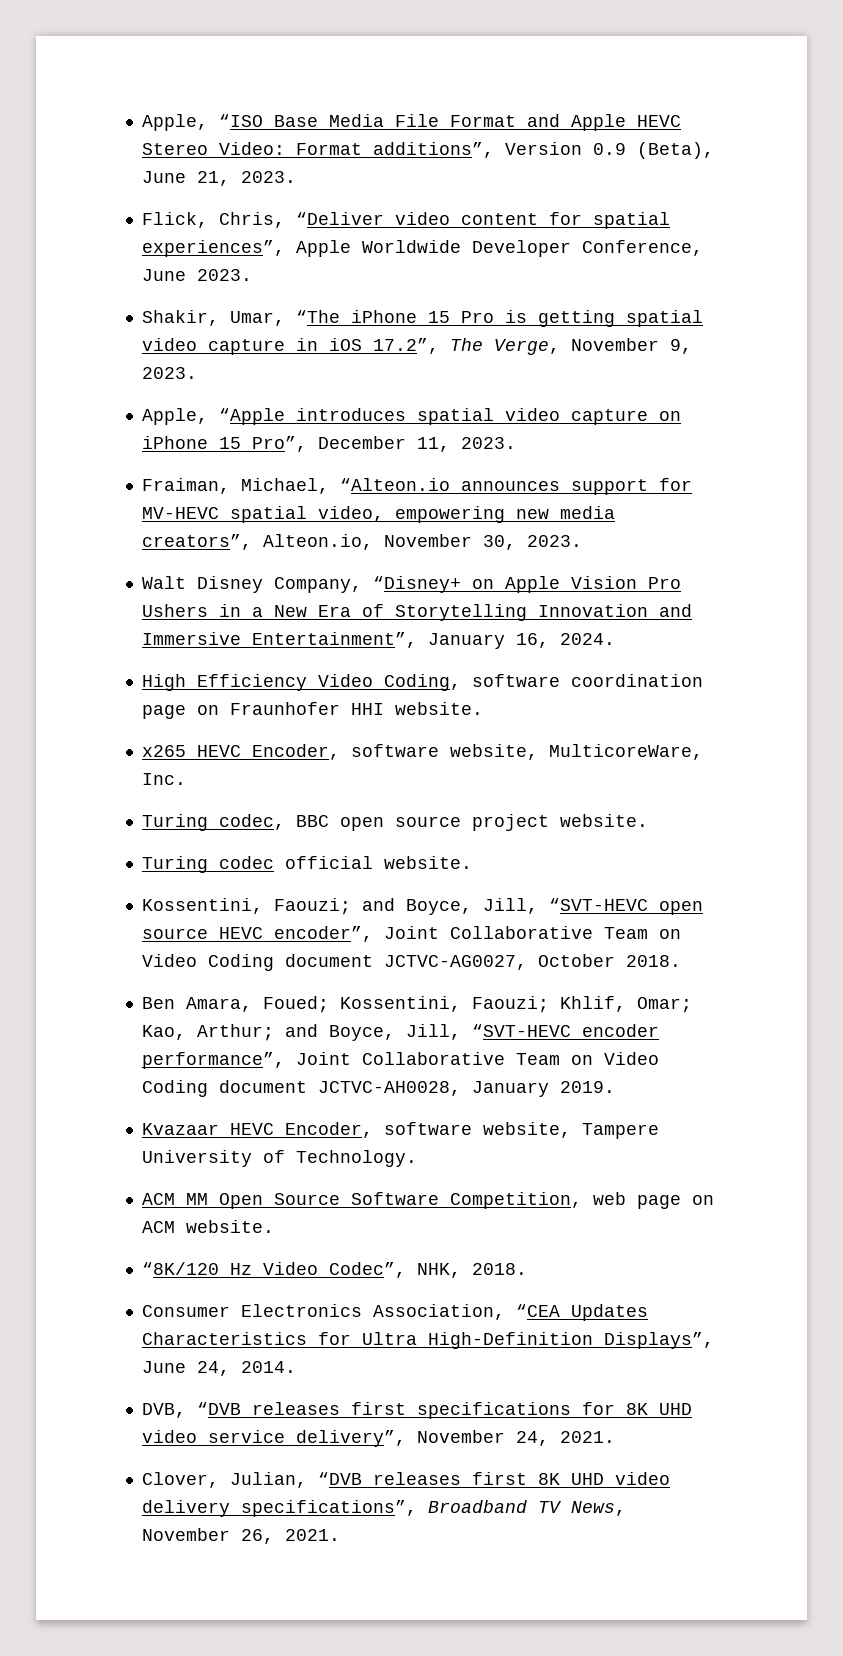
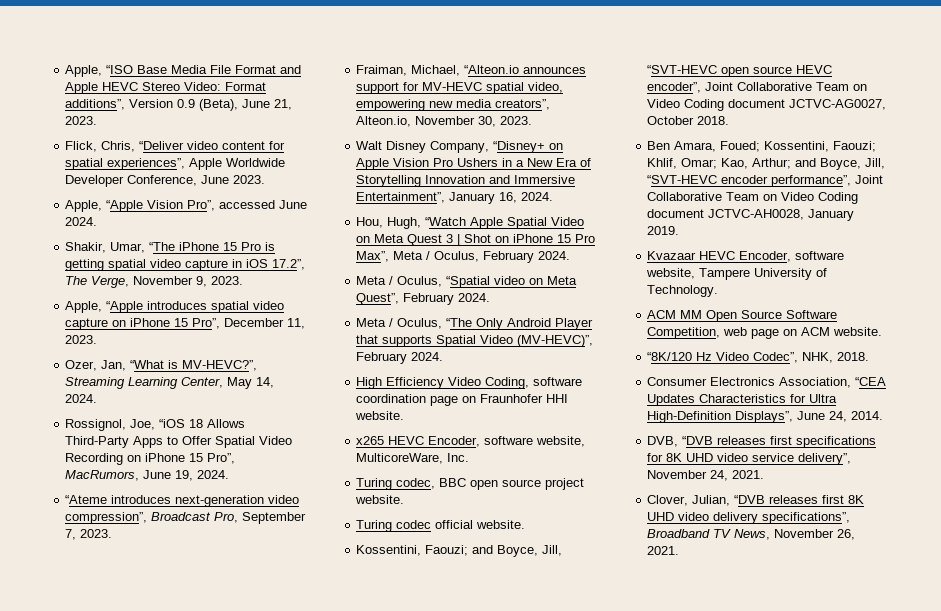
(252, 275) none -> [65,200,308,212] [65,217,98,226] // Apple, “Apple Vision Pro”, accessed June 2024.
(516, 443) none -> [65,360,258,371] [65,377,275,389] [65,394,98,403] [65,419,246,431] [65,436,293,448] [65,453,236,465] [65,470,230,481] [65,495,300,507] [65,512,307,524] [65,529,113,540] // Ozer, Jan, “What is MV-HEVC?”, Streaming Learning Center, May 14, 2024. // Rossignol, Joe, “iOS 18 Allows Third-Party Apps to Offer Spatial Video Recording on iPhone 15 Pro”, MacRumors, June 19, 2024. // “Ateme introduces next-generation video compression”, Broadcast Pro, September 7, 2023.
(615, 639) none -> [356,217,585,229] [356,234,596,246] [356,251,571,263] [356,276,578,288] [356,293,491,305] [356,318,594,330] [356,335,594,347] [356,352,444,364] // Hou, Hugh, “Watch Apple Spatial Video on Meta Quest 3 | Shot on iPhone 15 Pro Max”, Meta / Oculus, February 2024. // Meta / Oculus, “Spatial video on Meta Quest”, February 2024. // Meta / Oculus, “The Only Android Player that supports Spatial Video (MV-HEVC)”, February 2024.

